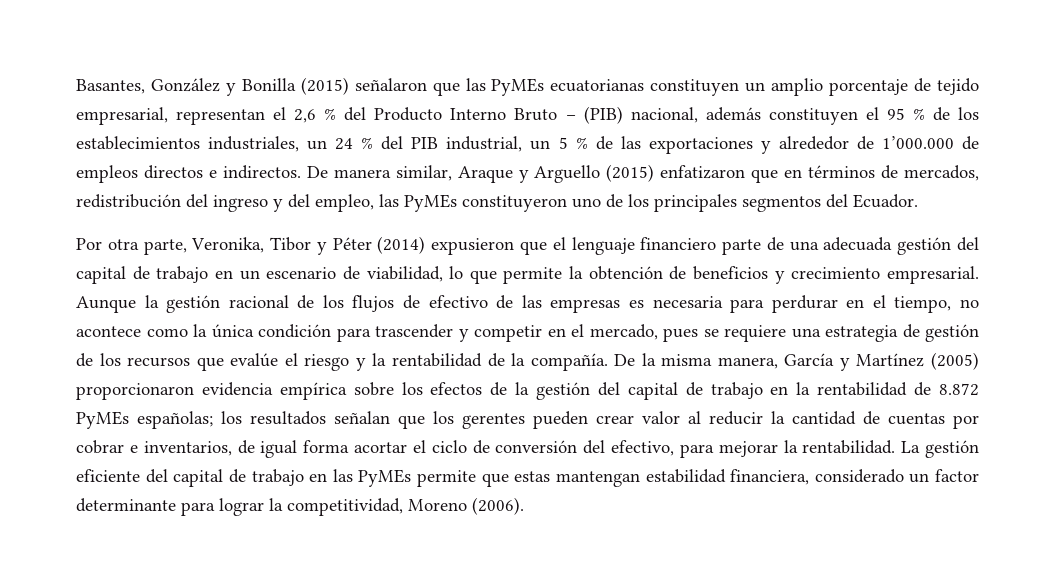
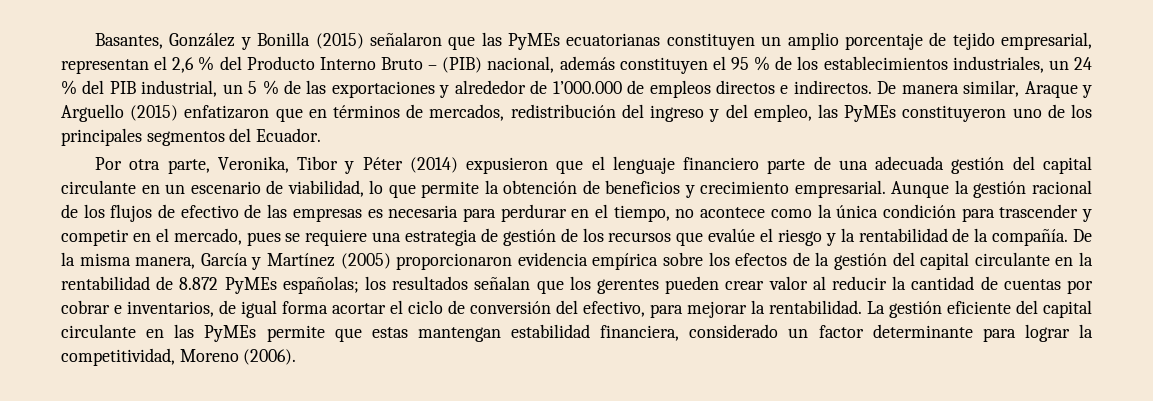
[132,266,209,283] de trabajo -> [61,180,136,194] circulante
[685,382,763,399] de trabajo -> [974,252,1050,266] circulante
[228,469,304,486] de trabajo -> [61,324,136,338] circulante

